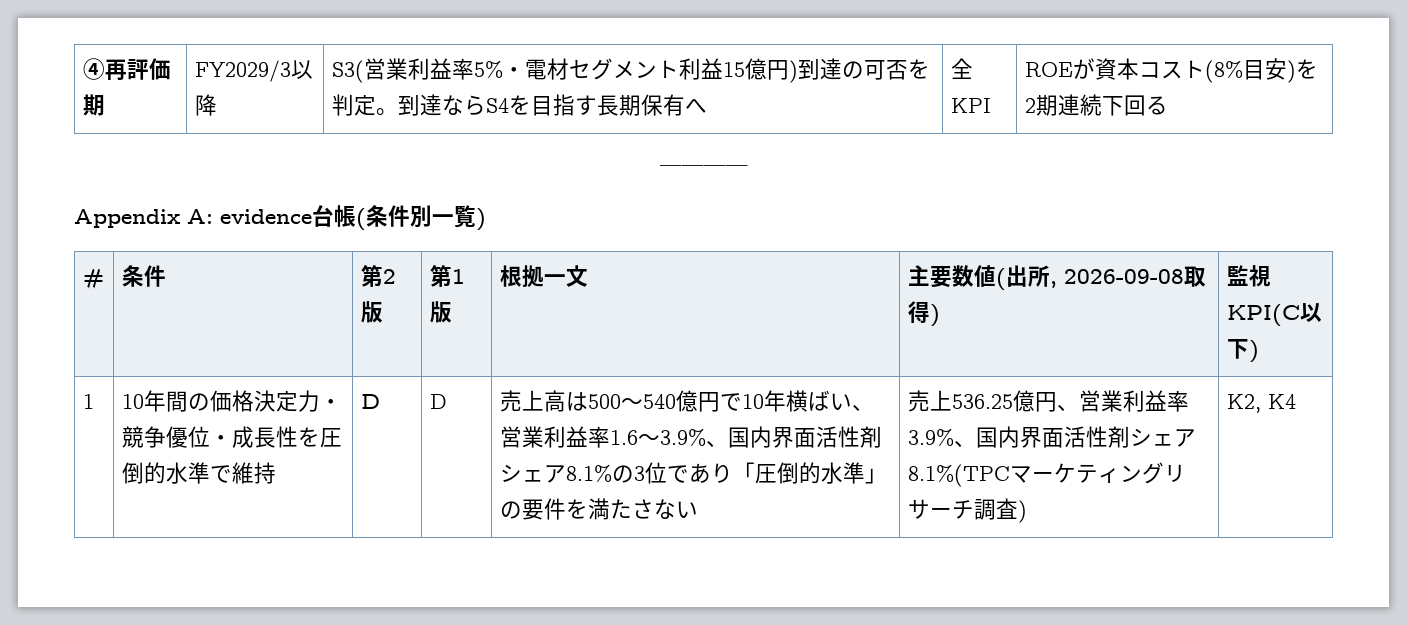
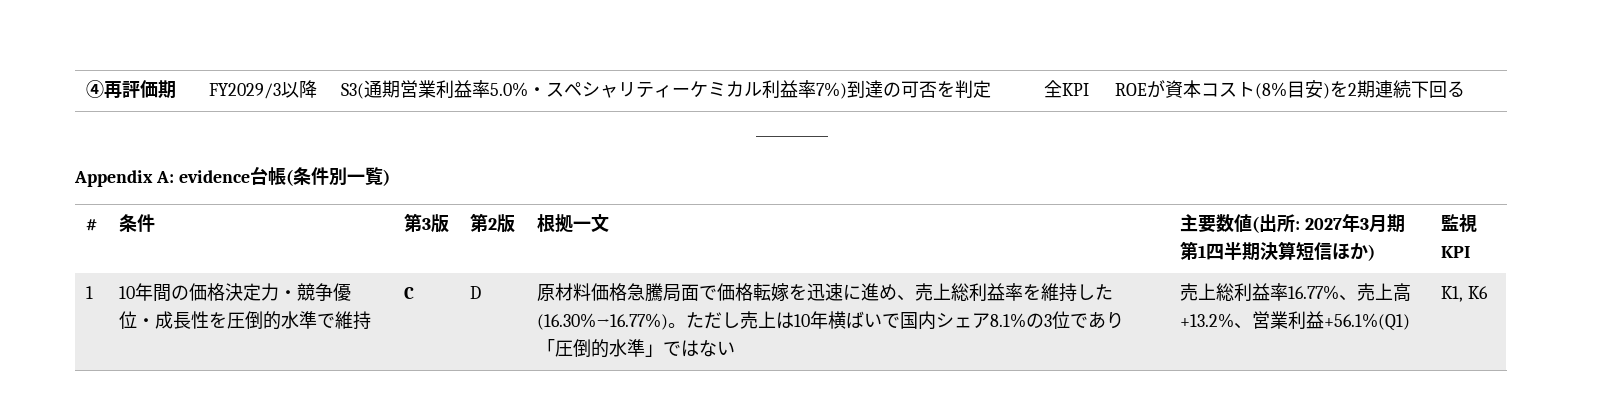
[363,58,930,83] [331,94,707,116] 営業利益率5%・電材セグメント利益15億円)到達の可否を判定。到達ならS4を目指す長期保有へ -> [363,80,991,99] 通期営業利益率5.0%・スペシャリティーケミカル利益率7%)到達の可否を判定
[382,269,396,284] 2 -> [421,218,431,230] 3
[451,269,465,284] 1 -> [487,218,497,230] 2
[1049,266,1206,288] [907,301,930,323] , 2026-09-08取得 -> [1294,213,1405,233] [1179,241,1368,261] : 2027年3月期第1四半期決算短信ほか
[1226,303,1322,326] [1226,339,1259,363] KPI(C以下) -> [1440,246,1470,258] KPI
[360,394,380,409] [429,394,447,409] [499,390,874,412] [499,426,882,448] D | D | 売上高は500〜540億円で10年横ばい、営業利益率1.6〜3.9%、国内界面活性剤 -> [403,287,414,299] [469,286,481,299] [536,283,1113,302] [536,311,936,330] C | D | 原材料価格急騰局面で価格転嫁を迅速に進め、売上総利益率を維持した(16.30%→16.77%)。ただし売上は10年横ばいで国内
[499,498,654,520] の要件を満たさ -> [662,340,699,357] では
[951,390,1189,412] [907,426,1196,448] [907,462,1186,487] [907,498,1027,523] [1226,394,1296,413] 536.25億円、営業利益率3.9%、国内界面活性剤シェア8.1%(TPCマーケティングリサーチ調査) | K2, K4 -> [1215,283,1411,302] [1179,311,1410,331] [1440,286,1488,302] 総利益率16.77%、売上高+13.2%、営業利益+56.1%(Q1) | K1, K6

